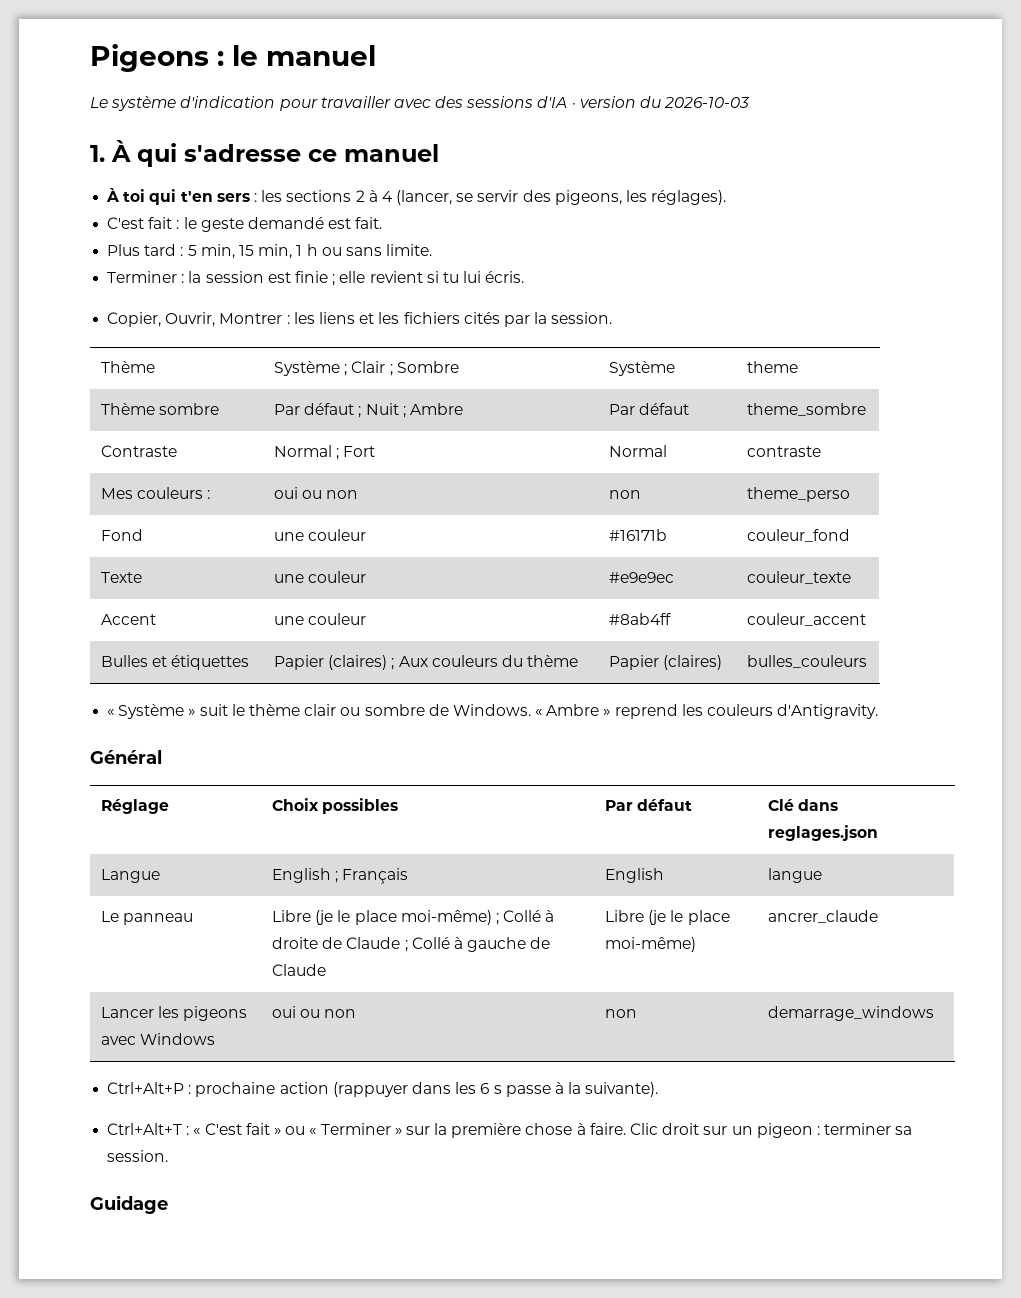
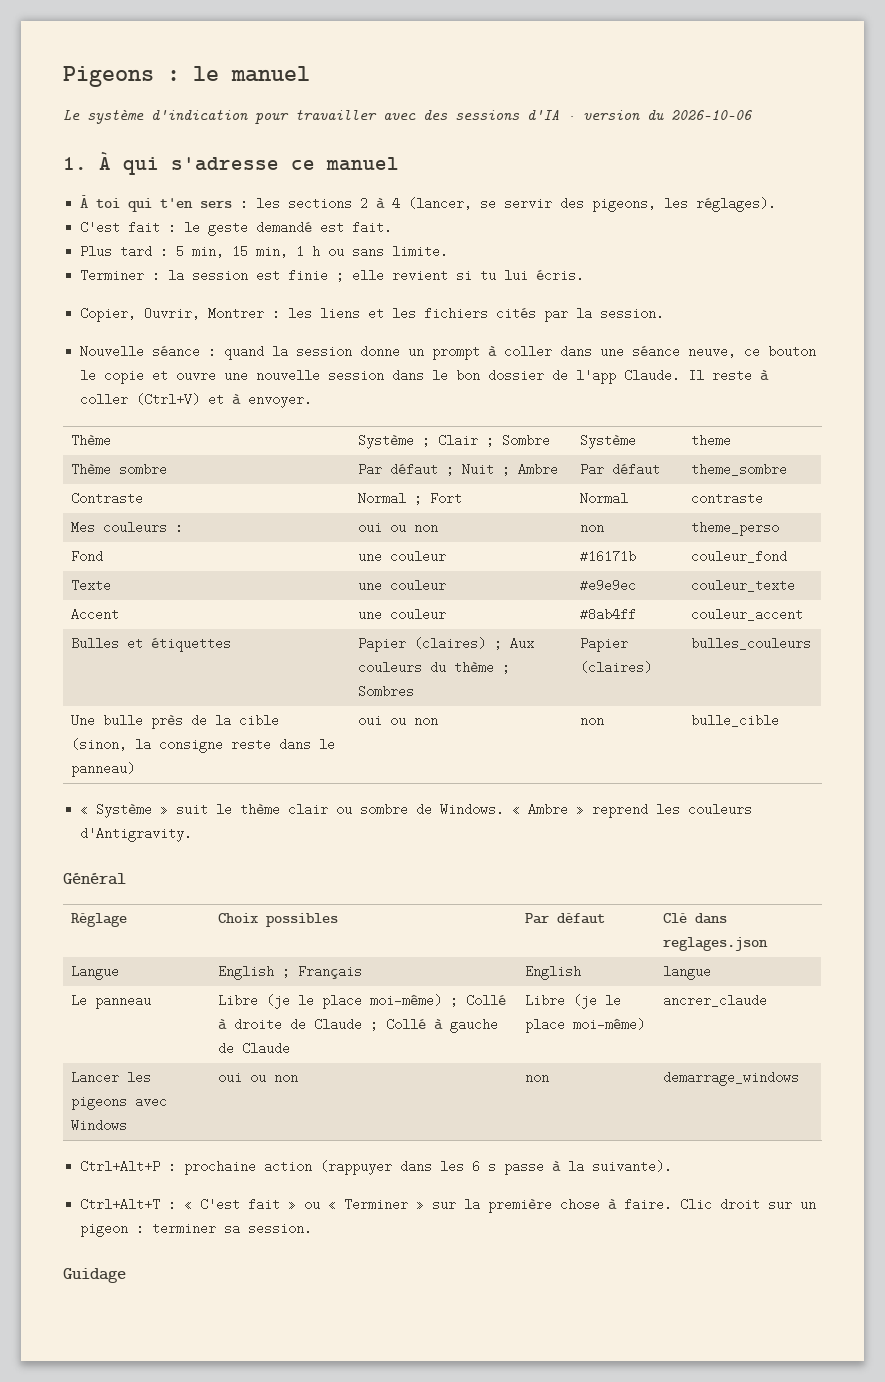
[664,97,750,108] 2026-10-03 -> [671,110,752,120] 2026-10-06
(613, 318) none -> [80,345,817,360] [80,369,770,384] [80,393,313,408] // Nouvelle séance : quand la session donne un prompt à coller dans une séance neuve, ce bouton le copie et ouvre une nouvelle session dans le bon dossier de l'app Claude. Il reste à coller (Ctrl+V) et à envoyer.
(579, 661) none -> [502,661,511,674] [358,685,415,698] ; Sombres
(868, 661) none -> [71,714,280,729] [71,738,336,753] [71,762,136,777] [358,716,439,725] [580,718,605,725] [691,714,780,727] // Une bulle près de la cible (sinon, la consigne reste dans le panneau) | oui ou non | non | bulle_cible

